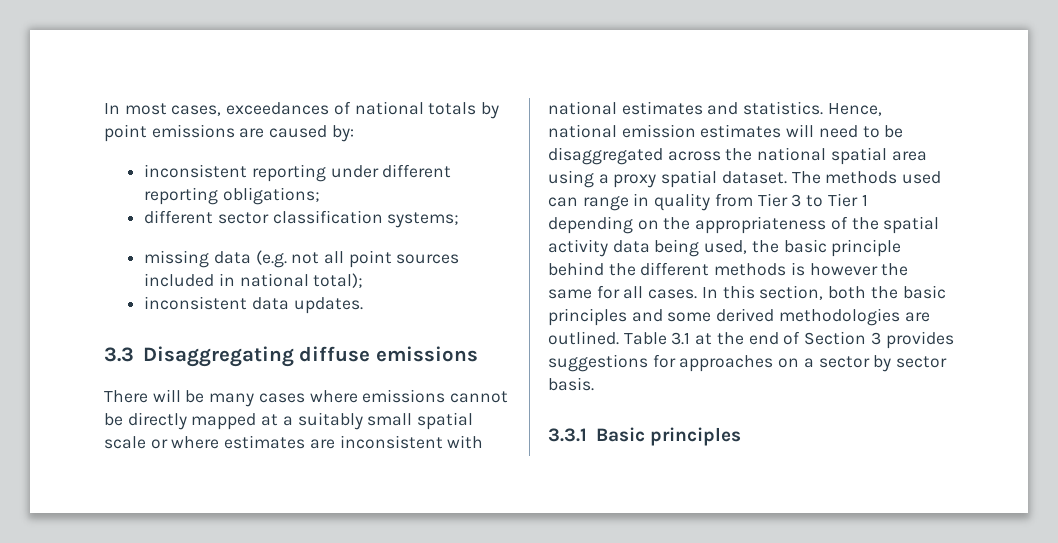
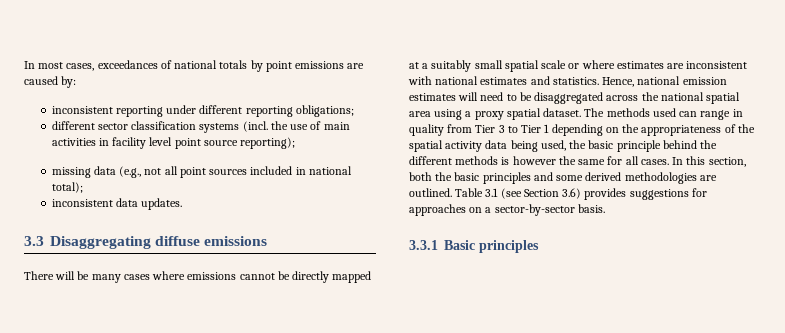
[387,212,460,228] systems; -> [199,121,350,133] [51,137,296,149] systems (incl. the use of main activities in facility level point source reporting);
[255,250,287,268] (e.g. -> [119,166,142,178] (e.g.,
[695,331,881,345] at the end of Section 3 -> [500,188,582,199] (see Section 3.6)
[818,355,948,372] sector by sector -> [494,204,575,216] sector-by-sector

